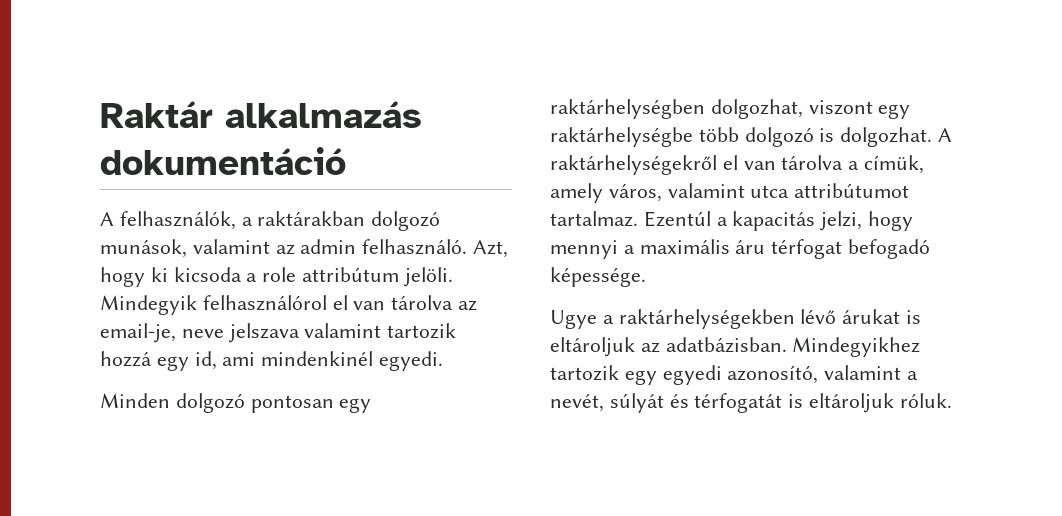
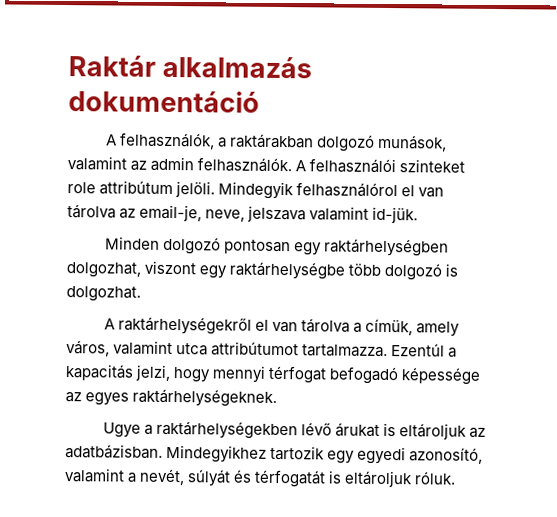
[362,239,509,258] [100,267,258,287] felhasználó. Azt, hogy ki kicsoda a -> [197,157,466,174] felhasználók. A felhasználói szinteket
[181,329,224,338] neve -> [205,209,246,222] neve,
[387,323,457,339] [100,351,444,371] tartozik hozzá egy id, ami mindenkinél egyedi. -> [372,206,419,224] id-jük.
(933, 137) none -> (141, 294) //
[550,211,638,227] tartalmaz. -> [302,344,389,358] tartalmazza.
[623,239,931,259] [550,267,646,287] a maximális áru térfogat befogadó képessége. -> [268,365,481,385] [65,388,278,407] térfogat befogadó képessége az egyes raktárhelységeknek.

